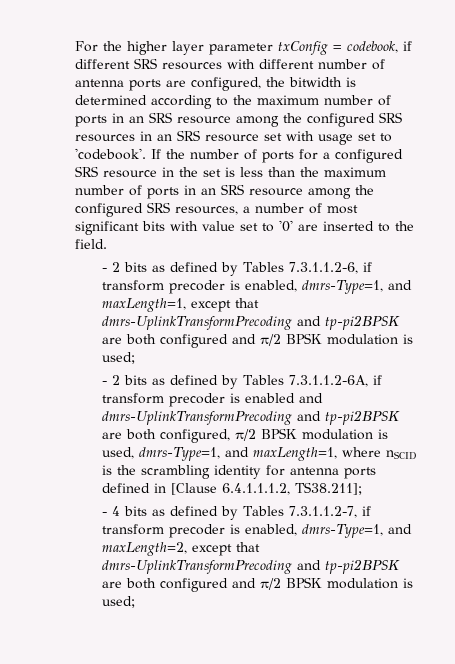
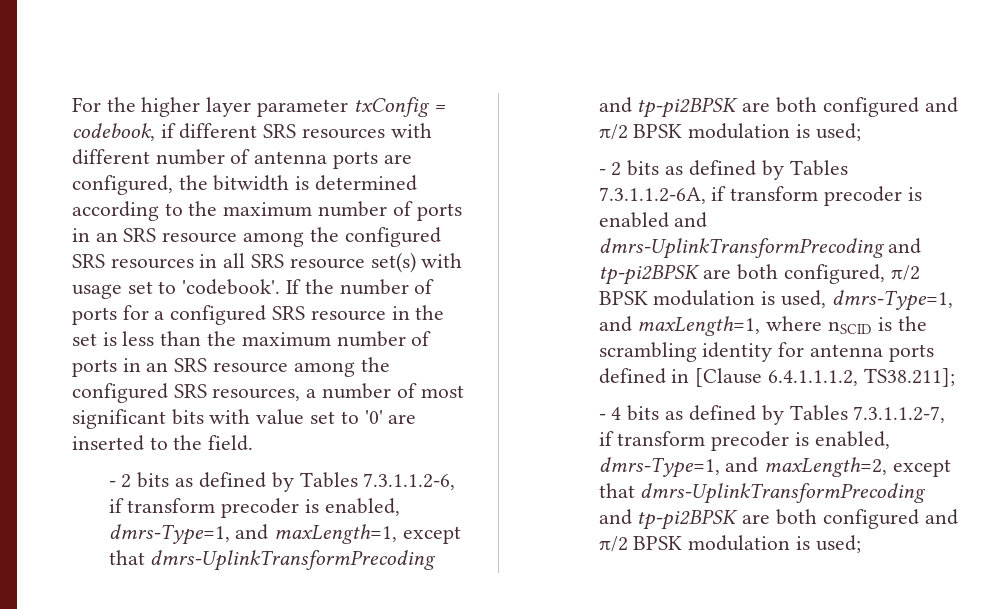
[156,130,282,142] an SRS resource set -> [223,252,416,273] all SRS resource set(s)

